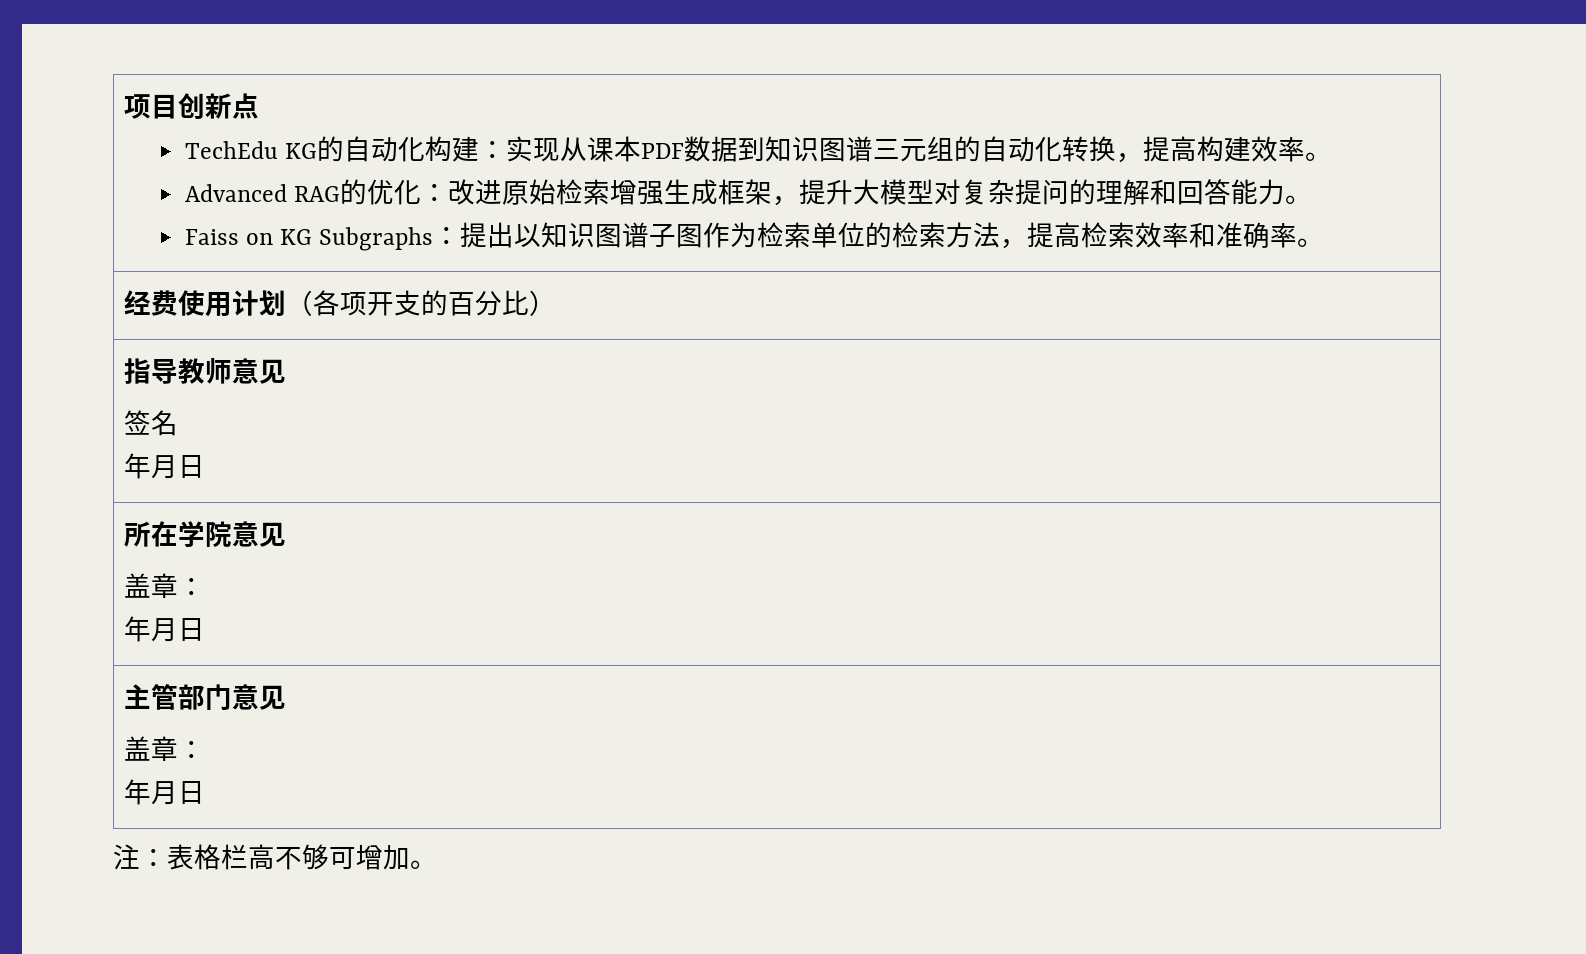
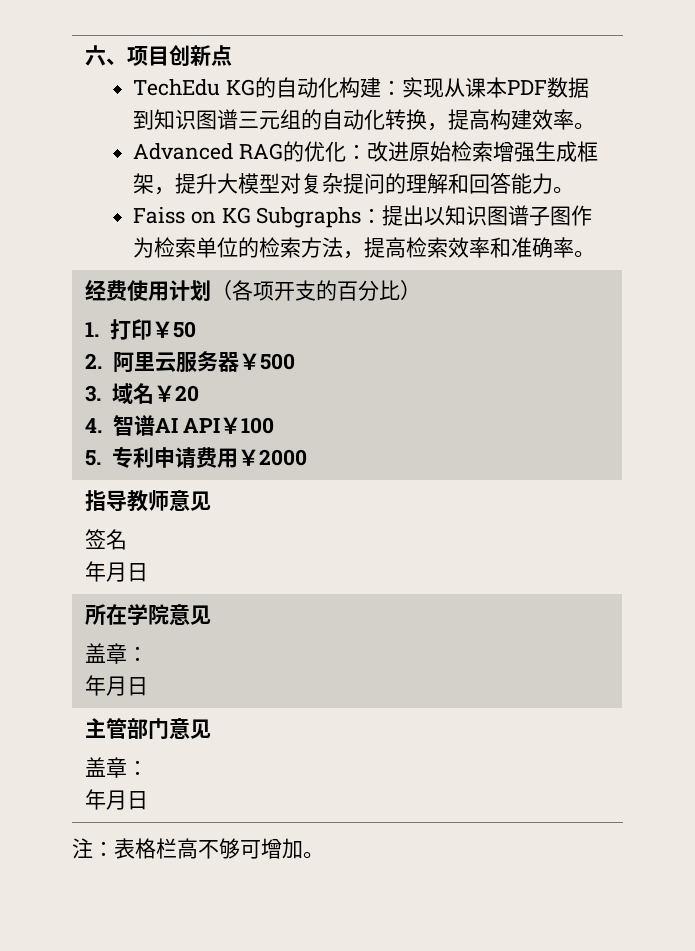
(124, 106) none -> [85,45,128,66] 六、
(557, 303) none -> [85,319,196,340] [85,351,295,373] [85,383,199,404] [85,415,275,436] [85,447,307,469] // 1.打印￥50 // 2.阿里云服务器￥500 // 3.域名￥20 // 4.智谱AI API￥100 // 5.专利申请费用￥2000

